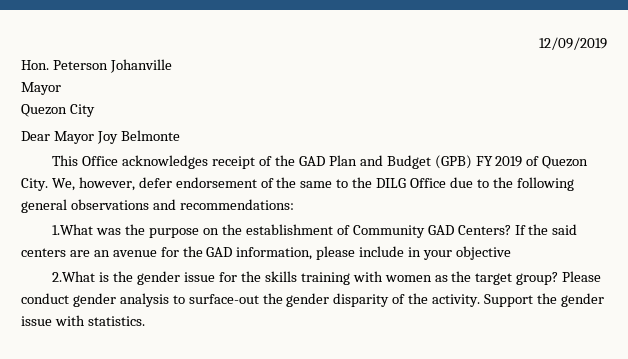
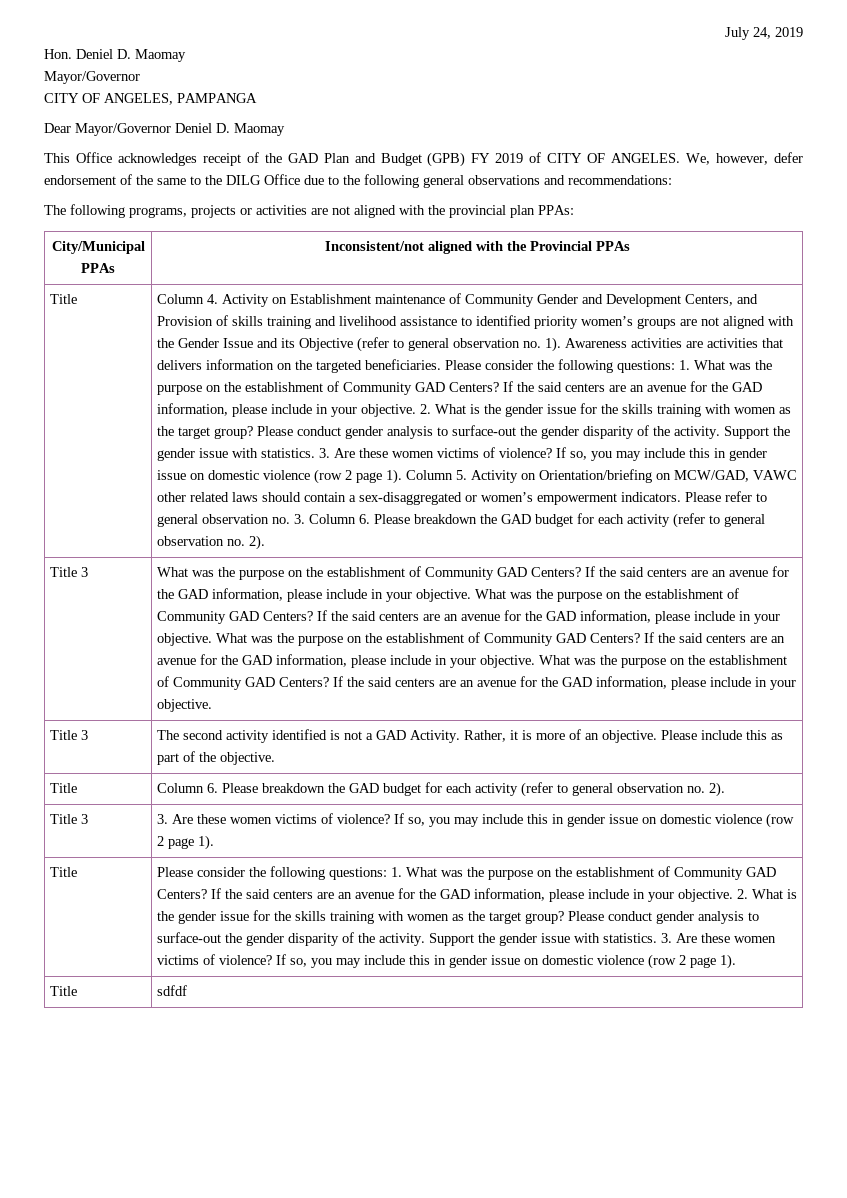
[539,37,607,50] [21,59,172,73] [21,82,61,95] [21,104,95,117] [21,130,180,144] 12/09/2019 // Hon. Peterson Johanville // Mayor // Quezon City // Dear Mayor Joy Belmonte -> [725,27,803,40] [44,49,186,62] [44,71,140,84] [44,93,257,105] [44,123,285,136] July 24, 2019 // Hon. Deniel D. Maomay // Mayor/Governor // CITY OF ANGELES, PAMPANGA // Dear Mayor/Governor Deniel D. Maomay
[542,156,589,169] [21,178,48,191] Quezon City. -> [547,153,681,163] CITY OF ANGELES.
[52,224,94,235] 1.What -> [44,204,574,218] [51,241,145,254] [81,263,115,273] [324,241,630,254] [49,294,77,304] [156,293,758,307] [156,315,794,329] [156,337,783,352] [156,359,725,373] The following programs, projects or activities are not aligned with the provincial plan PPAs: // City/Municipal PPAs | Inconsistent/not aligned with the Provincial PPAs // Title | Column 4. Activity on Establishment maintenance of Community Gender and Development Centers, and Provision of skills training and livelihood assistance to identified priority women’s groups are not aligned with the Gender Issue and its Objective (refer to general observation no. 1). Awareness activities are activities that delivers information on the targeted beneficiaries. Please consider the following questions: 1. What
[455,246,511,260] [52,271,96,282] objective // 2.What -> [360,404,466,417] objective. 2. What
(145, 321) none -> [318,447,767,461] [156,469,797,484] [156,491,767,505] [156,513,765,528] [156,535,265,550] [49,567,88,577] [156,566,789,580] [156,588,739,602] [156,610,780,624] [156,632,785,646] [156,654,787,668] [156,676,796,690] [156,699,212,712] [49,730,88,740] [156,729,783,743] [156,751,275,765] [49,783,77,793] [156,782,725,797] [49,814,88,824] [156,813,794,828] [156,835,214,850] [49,867,77,877] [156,866,776,880] [156,888,797,902] [156,910,759,924] [156,932,776,946] [156,954,736,969] [49,986,77,996] [156,985,187,996] 3. Are these women victims of violence? If so, you may include this in gender issue on domestic violence (row 2 page 1). Column 5. Activity on Orientation/briefing on MCW/GAD, VAWC other related laws should contain a sex-disaggregated or women’s empowerment indicators. Please refer to general observation no. 3. Column 6. Please breakdown the GAD budget for each activity (refer to general observation no. 2). // Title 3 | What was the purpose on the establishment of Community GAD Centers? If the said centers are an avenue for the GAD information, please include in your objective. What was the purpose on the establishment of Community GAD Centers? If the said centers are an avenue for the GAD information, please include in your objective. What was the purpose on the establishment of Community GAD Centers? If the said centers are an avenue for the GAD information, please include in your objective. What was the purpose on the establishment of Community GAD Centers? If the said centers are an avenue for the GAD information, please include in your objective. // Title 3 | The second activity identified is not a GAD Activity. Rather, it is more of an objective. Please include this as part of the objective. // Title | Column 6. Please breakdown the GAD budget for each activity (refer to general observation no. 2). // Title 3 | 3. Are these women victims of violence? If so, you may include this in gender issue on domestic violence (row 2 page 1). // Title | Please consider the following questions: 1. What was the purpose on the establishment of Community GAD Centers? If the said centers are an avenue for the GAD information, please include in your objective. 2. What is the gender issue for the skills training with women as the target group? Please conduct gender analysis to surface-out the gender disparity of the activity. Support the gender issue with statistics. 3. Are these women victims of violence? If so, you may include this in gender issue on domestic violence (row 2 page 1). // Title | sdfdf

